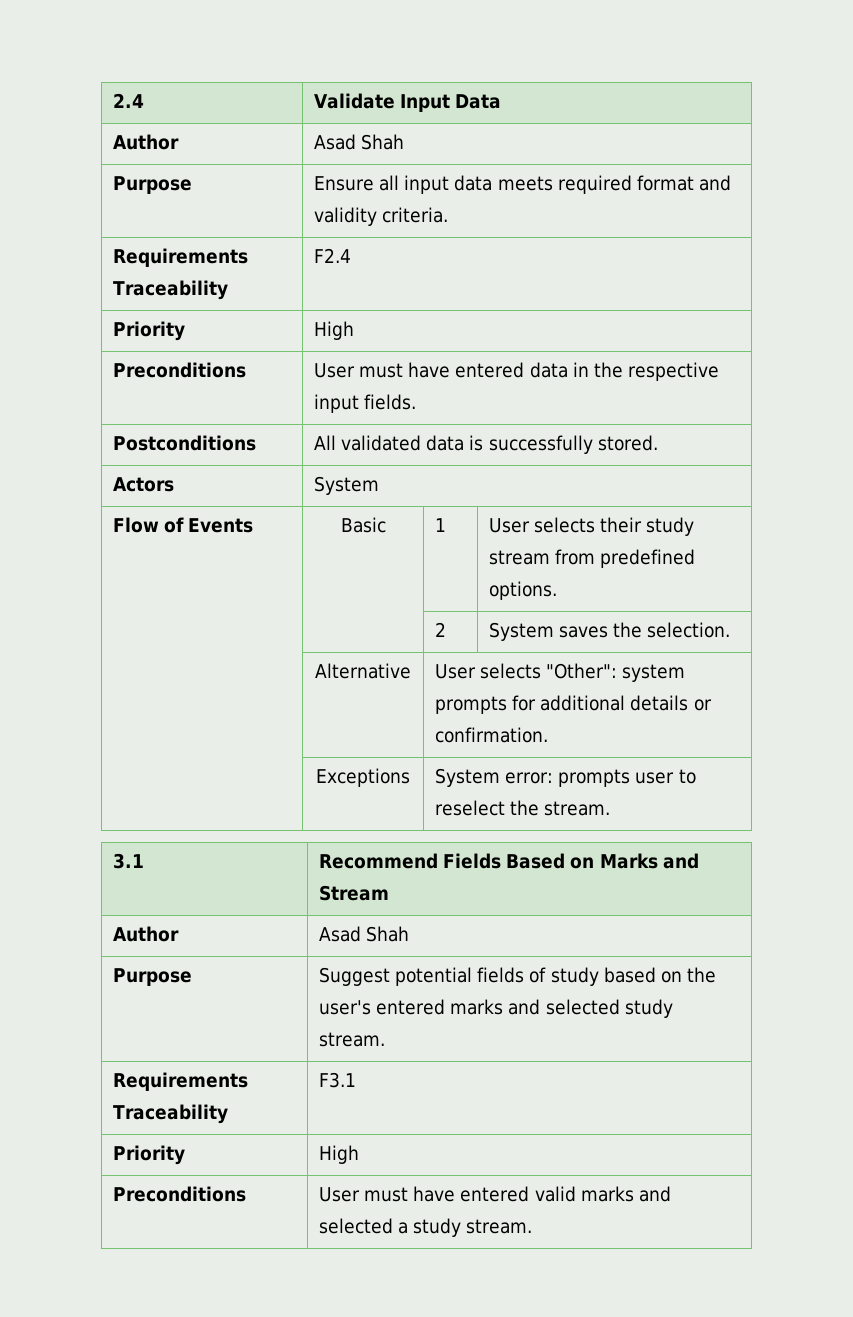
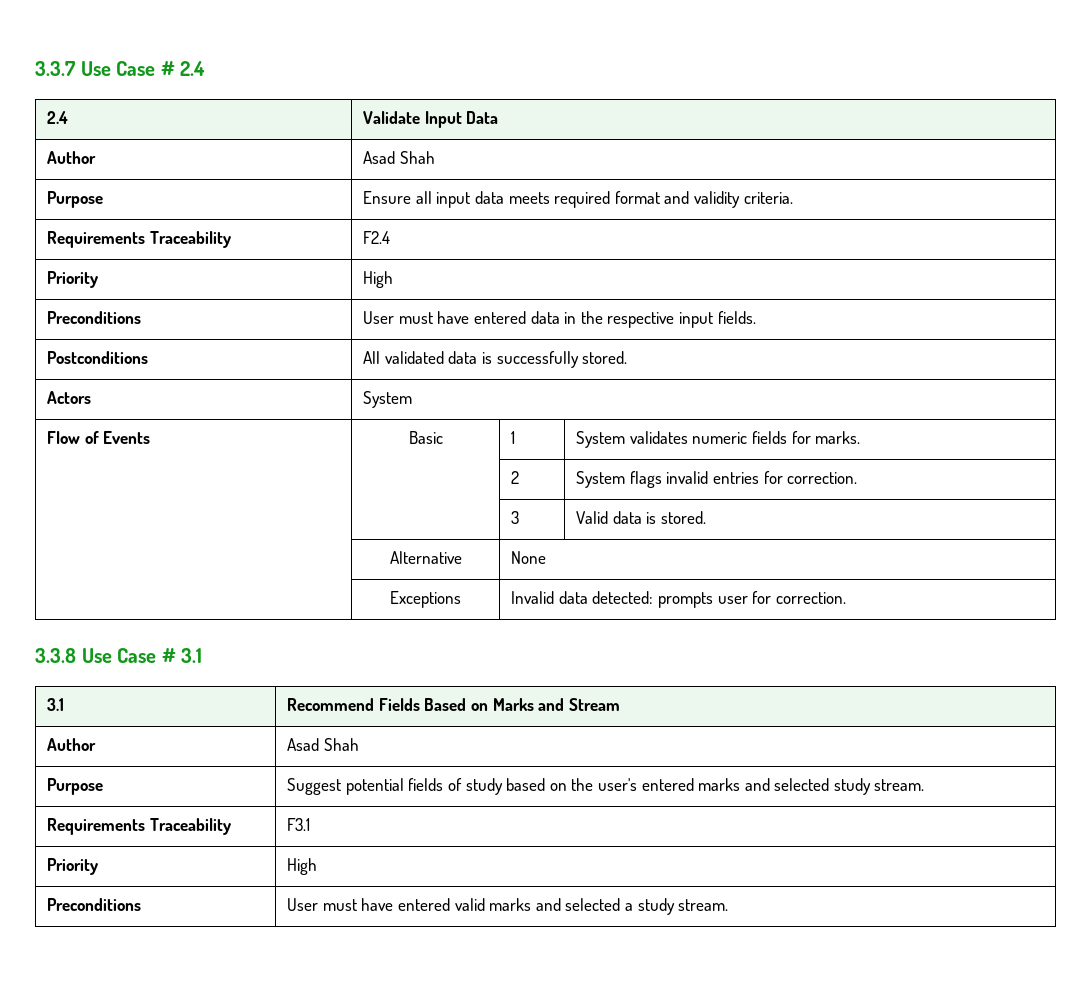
(113, 100) none -> [35,61,206,76] 3.3.7 Use Case # 2.4 //
[489,517,695,536] [489,549,696,568] [489,581,558,600] [435,622,447,637] [489,622,731,641] [315,663,411,679] [435,663,686,682] [435,695,712,714] [435,727,549,743] [316,768,410,787] [435,768,696,787] [435,800,611,816] User selects their study stream from predefined options. // | | 2 | System saves the selection. // | Alternative | User selects "Other": system prompts for additional details or confirmation. // | Exceptions | System error: prompts user to reselect the stream. -> [576,431,861,448] [511,471,520,484] [576,471,858,488] [511,511,520,524] [576,511,706,524] [389,551,462,564] [511,551,547,564] [390,591,461,608] [511,591,846,608] [35,648,203,663] System validates numeric fields for marks. // | | 2 | System flags invalid entries for correction. // | | 3 | Valid data is stored. // | Alternative | None // | Exceptions | Invalid data detected: prompts user for correction. // 3.3.8 Use Case # 3.1

